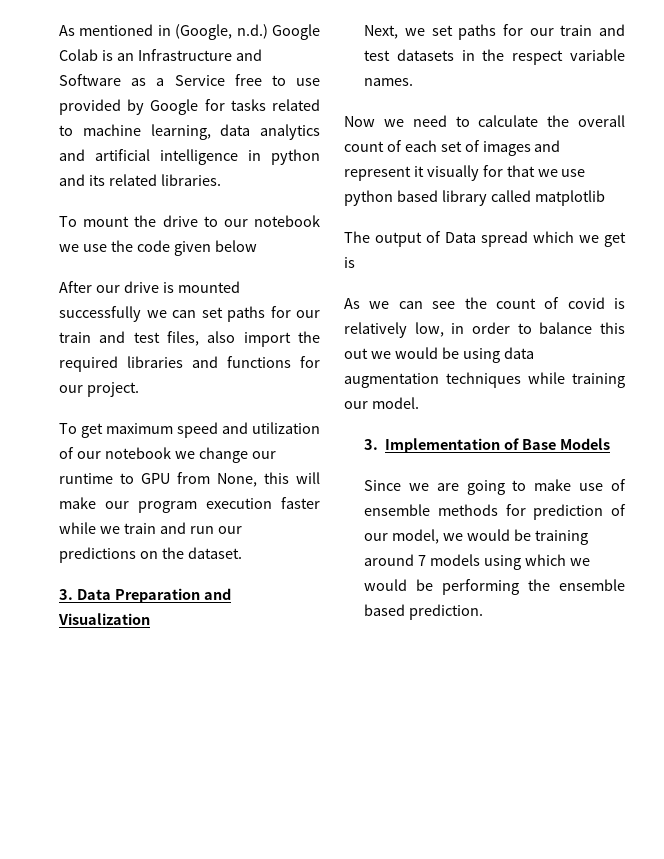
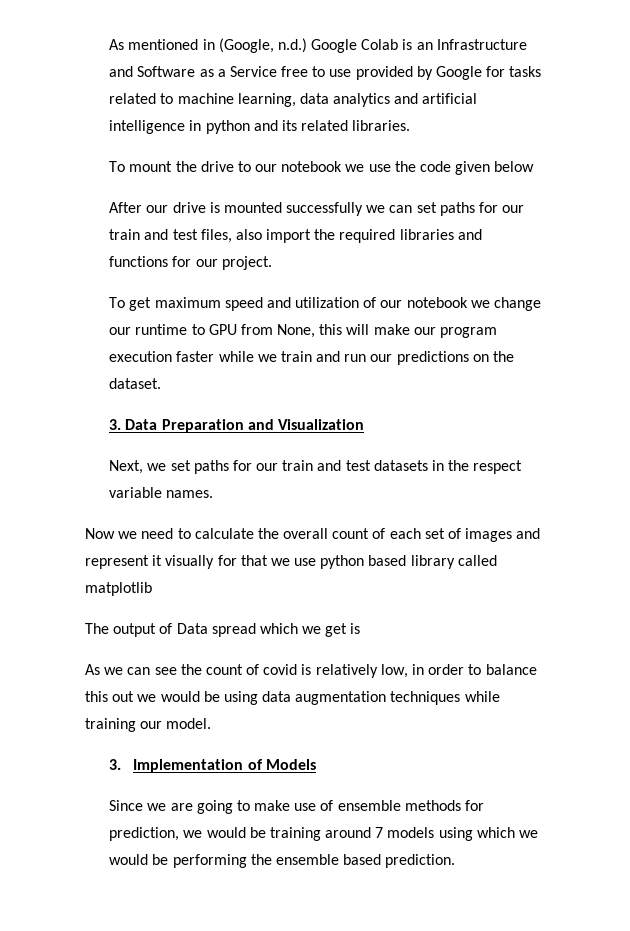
[522,439,557,450] Base -> (263, 764) none
[533,504,626,520] [364,529,440,544] prediction of our model, -> [109,827,180,841] prediction,

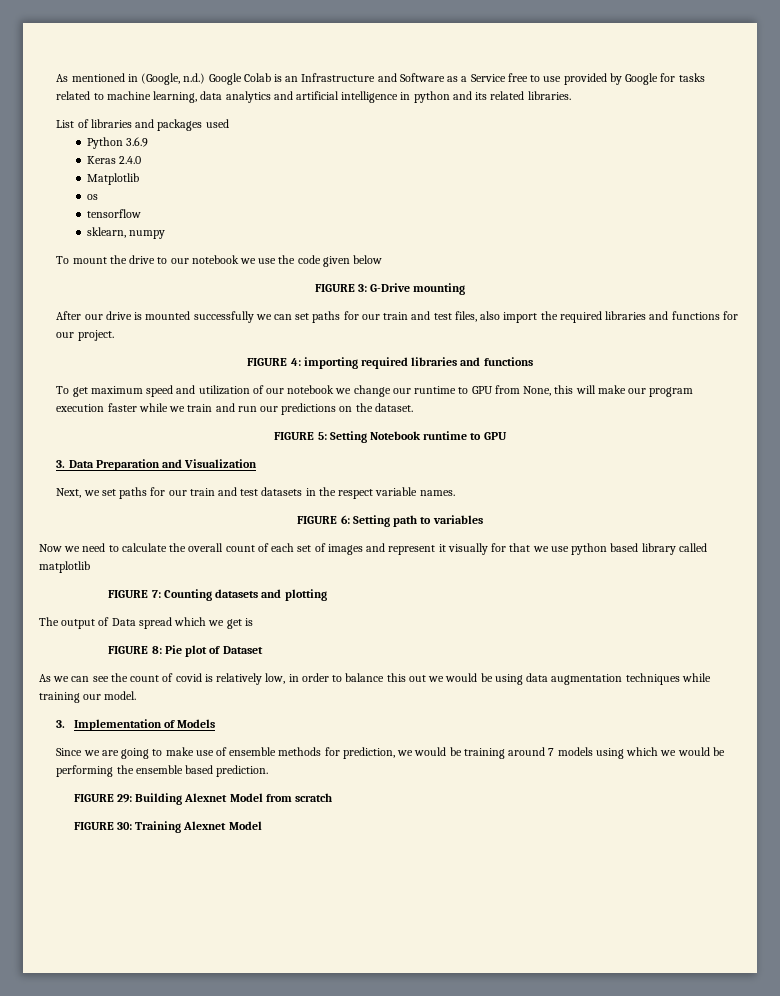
(411, 125) none -> [56,119,229,131] [86,137,149,149] [86,156,142,164] [86,173,139,185] [86,194,98,200] [86,209,141,218] [86,227,166,239] // List of libraries and packages used // Python 3.6.9 // Keras 2.4.0 // Matplotlib // os // tensorflow // sklearn, numpy
(535, 166) none -> [314,283,466,295] // FIGURE 3: G-Drive mounting
(272, 263) none -> [247,357,533,369] // FIGURE 4: importing required libraries and functions
(162, 383) none -> [274,431,507,443] // FIGURE 5: Setting Notebook runtime to GPU
(214, 494) none -> [297,515,483,527] // FIGURE 6: Setting path to variables
(152, 589) none -> [108,589,327,601] // FIGURE 7: Counting datasets and plotting
(361, 628) none -> [108,645,263,657] // FIGURE 8: Pie plot of Dataset
(456, 861) none -> [73,793,333,805] [73,821,262,833] // FIGURE 29: Building Alexnet Model from scratch // FIGURE 30: Training Alexnet Model

